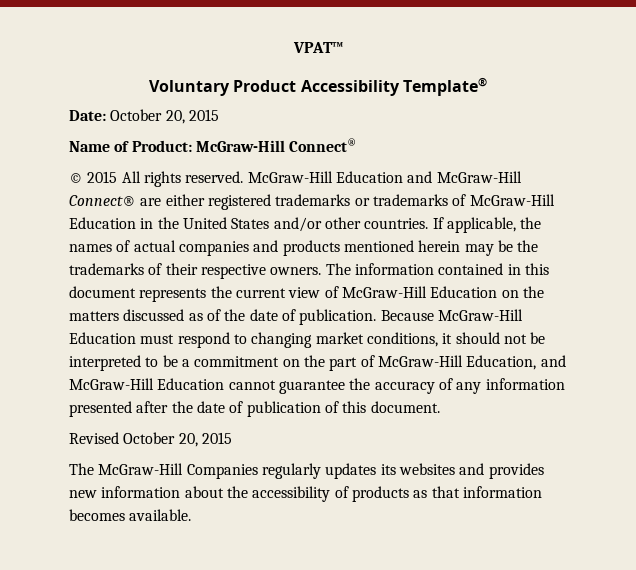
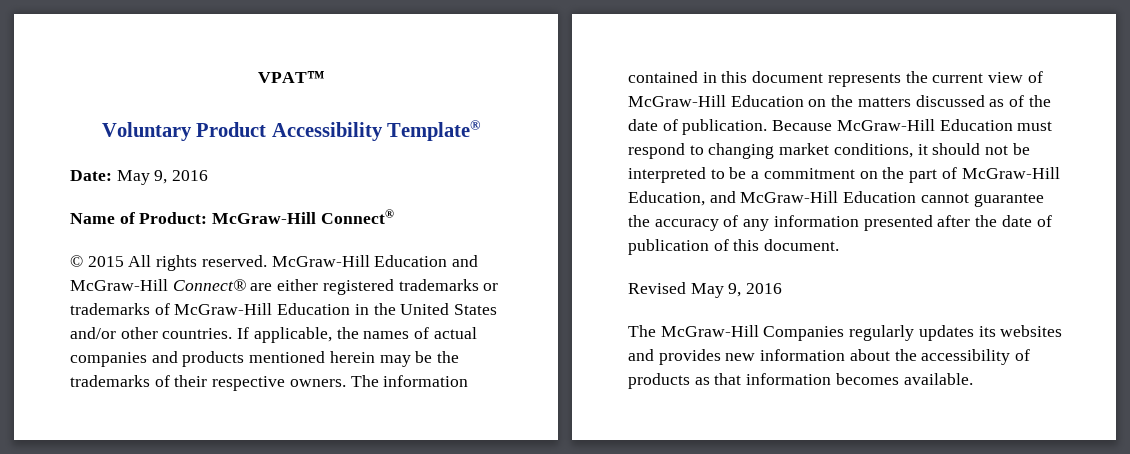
[110,109,219,124] October 20, 2015 -> [116,170,209,185] May 9, 2016
[123,432,232,447] October 20, 2015 -> [690,283,783,298] May 9, 2016

